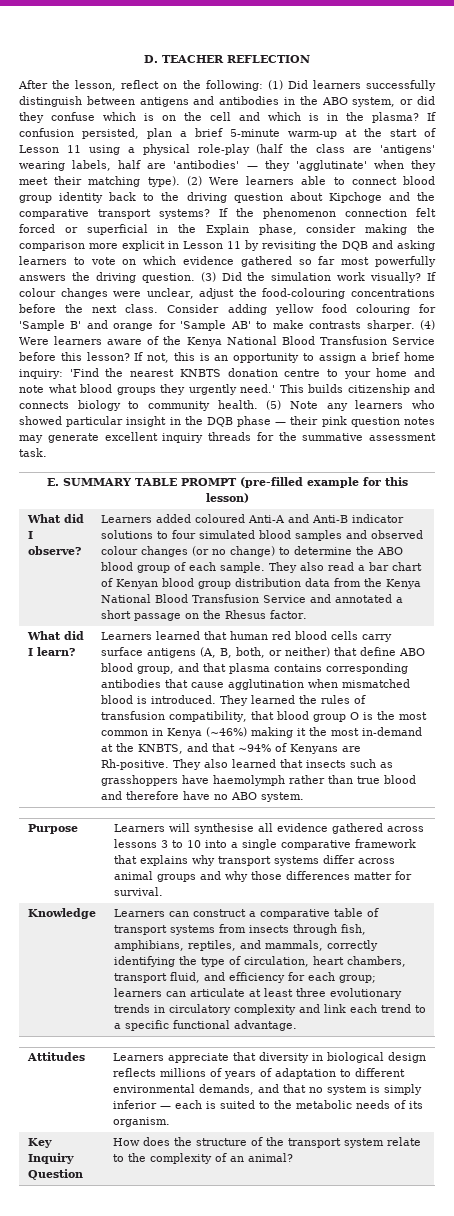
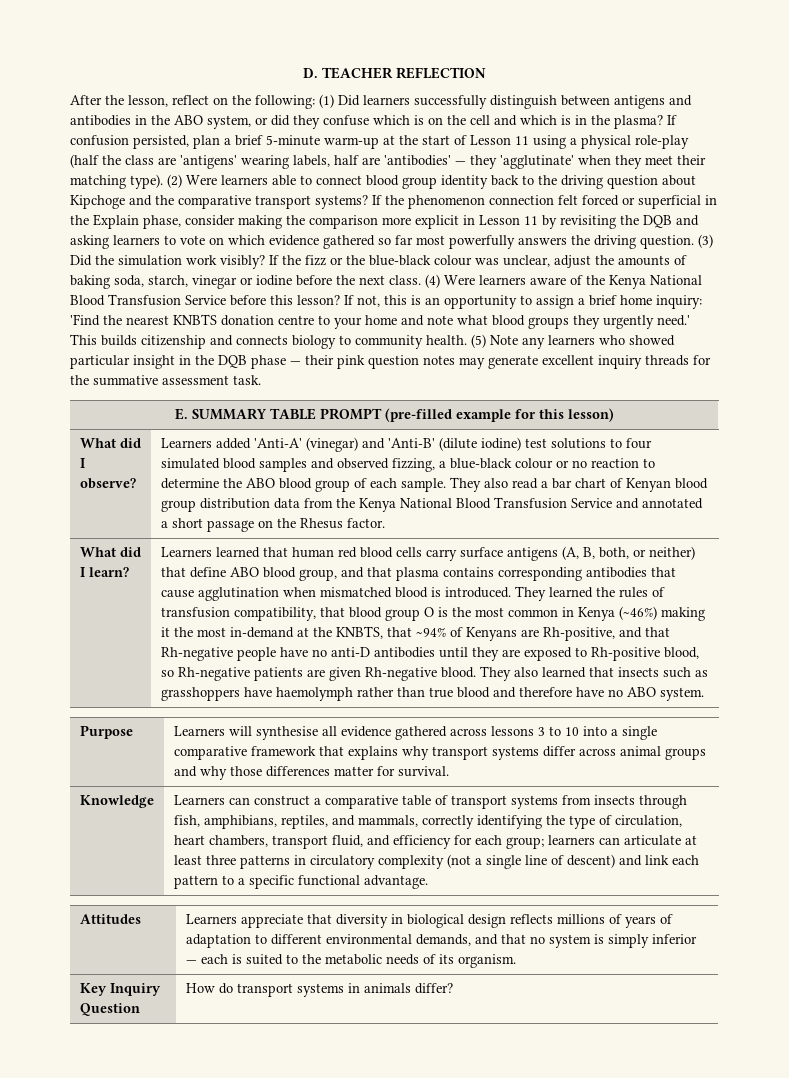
[370,272,436,283] [19,288,436,299] [19,304,436,315] [19,320,415,331] visually? If colour changes were unclear, adjust the food-colouring concentrations before the next class. Consider adding yellow food colouring for 'Sample B' and orange for 'Sample AB' to make contrasts sharper. -> [220,255,687,269] [70,275,421,289] visibly? If the fizz or the blue-black colour was unclear, adjust the amounts of baking soda, starch, vinegar or iodine before the next class.
[194,514,404,523] coloured Anti-A and Anti-B indicator -> [253,437,547,452] 'Anti-A' (vinegar) and 'Anti-B' (dilute iodine) test
[100,546,275,557] colour changes (or no change) -> [391,458,639,472] fizzing, a blue-black colour or no reaction
[186,743,208,752] and -> (383, 632) none
[100,759,169,770] Rh-positive. -> [542,627,670,641] [160,647,699,661] [160,667,476,681] Rh-positive, and that Rh-negative people have no anti-D antibodies until they are exposed to Rh-positive blood, so Rh-negative patients are given Rh-negative blood.
[329,988,402,999] [113,1004,150,1013] evolutionary trends -> [239,855,290,869] patterns
(296, 1009) none -> [446,854,615,869] (not a single line of descent)
[380,1004,411,1013] trend -> [173,875,218,889] pattern
[142,1137,421,1148] [112,1153,293,1164] does the structure of the transport system relate to the complexity of an animal? -> [218,983,453,997] do transport systems in animals differ?

